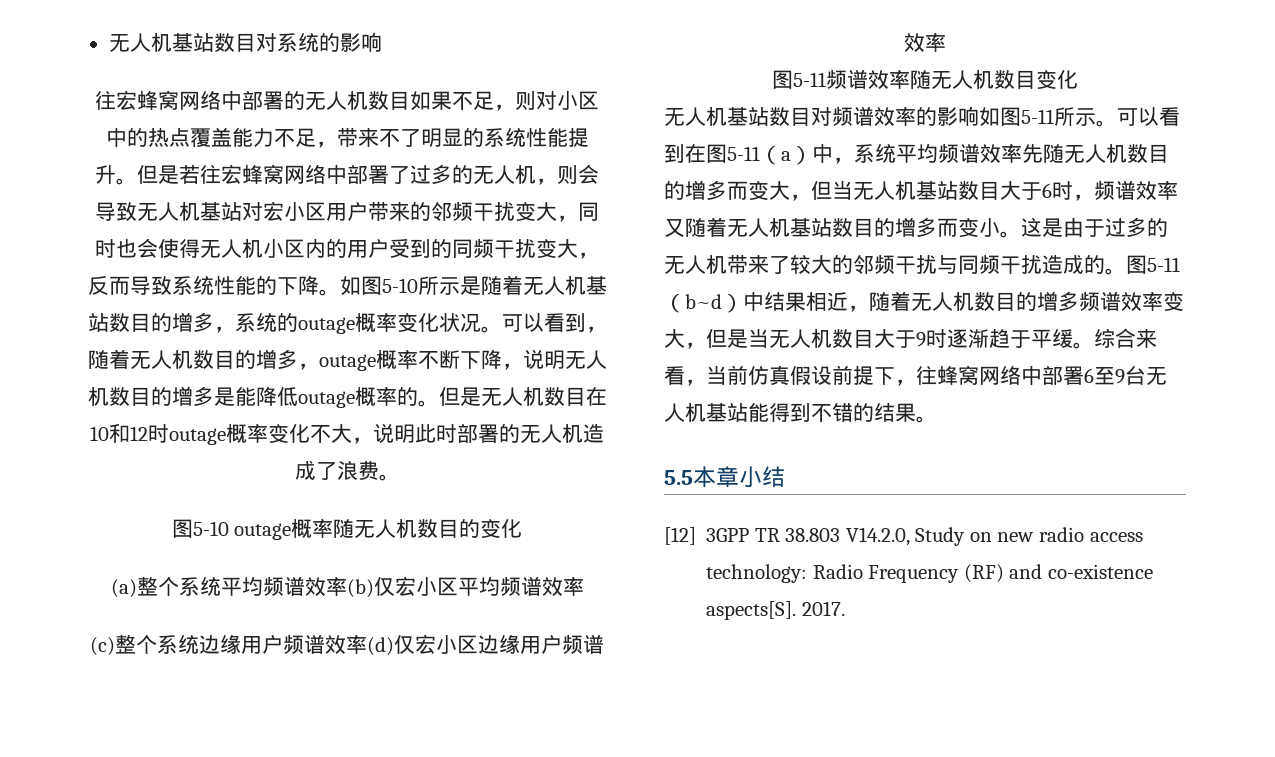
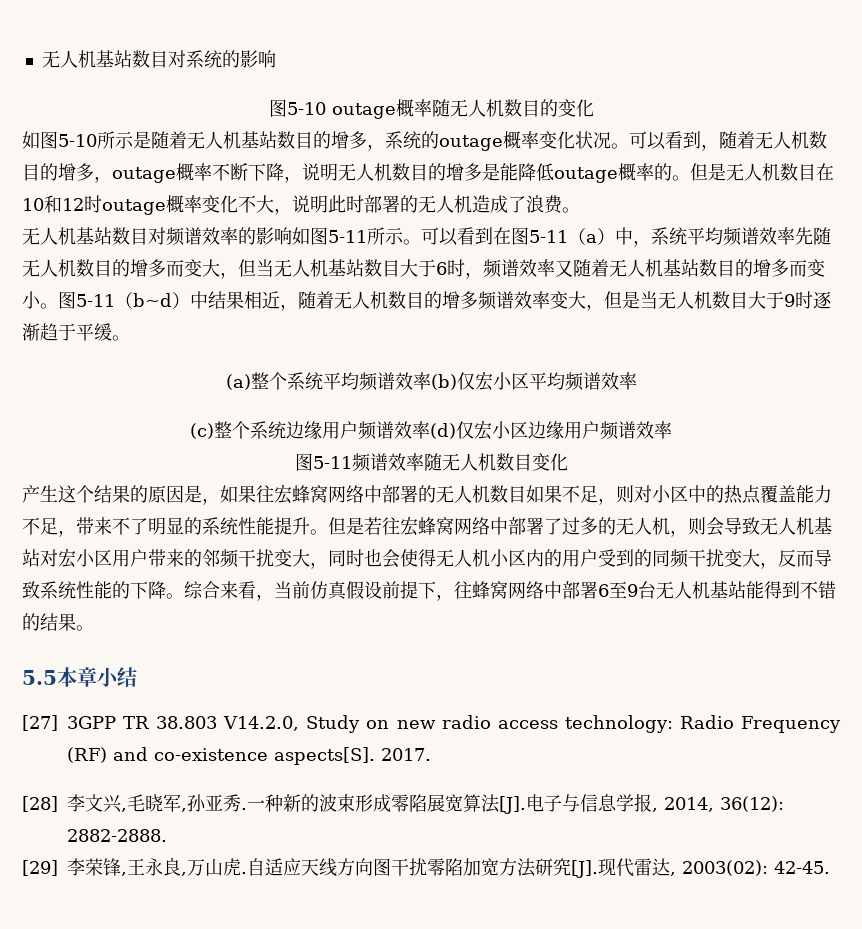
(382, 42) none -> [268,99,594,119] [22,131,827,151] [22,163,834,183] [22,195,580,215] [22,227,831,247] [22,259,825,279] [22,291,832,311] [22,323,130,341] [225,372,637,391] [190,421,672,440] [294,453,568,472] [22,485,256,505] 图5-10 outage概率随无人机数目的变化 // 如图5-10所示是随着无人机基站数目的增多，系统的outage概率变化状况。可以看到，随着无人机数目的增多，outage概率不断下降，说明无人机数目的增多是能降低outage概率的。但是无人机数目在10和12时outage概率变化不大，说明此时部署的无人机造成了浪费。 // 无人机基站数目对频谱效率的影响如图5-11所示。可以看到在图5-11（a）中，系统平均频谱效率先随无人机数目的增多而变大，但当无人机基站数目大于6时，频谱效率又随着无人机基站数目的增多而变小。图5-11（b~d）中结果相近，随着无人机数目的增多频谱效率变大，但是当无人机数目大于9时逐渐趋于平缓。 // (a)整个系统平均频谱效率(b)仅宏小区平均频谱效率 // (c)整个系统边缘用户频谱效率(d)仅宏小区边缘用户频谱效率 // 图5-11频谱效率随无人机数目变化 // 产生这个结果的原因是，如果
[339,275,607,295] [87,312,607,334] [87,349,607,371] [87,386,607,408] [90,423,604,445] [294,460,400,481] [171,518,523,540] [110,576,584,598] [90,634,604,656] [904,32,946,52] [772,69,1078,89] [664,106,1180,127] [664,143,1169,165] [664,180,1178,201] [664,217,1168,238] [664,254,1180,275] [664,291,1184,313] [664,328,1094,349] 如图5-10所示是随着无人机基站数目的增多，系统的outage概率变化状况。可以看到，随着无人机数目的增多，outage概率不断下降，说明无人机数目的增多是能降低outage概率的。但是无人机数目在10和12时outage概率变化不大，说明此时部署的无人机造成了浪费。 // 图5-10 outage概率随无人机数目的变化 // (a)整个系统平均频谱效率(b)仅宏小区平均频谱效率 // (c)整个系统边缘用户频谱效率(d)仅宏小区边缘用户频谱效率 // 图5-11频谱效率随无人机数目变化 // 无人机基站数目对频谱效率的影响如图5-11所示。可以看到在图5-11（a）中，系统平均频谱效率先随无人机数目的增多而变大，但当无人机基站数目大于6时，频谱效率又随着无人机基站数目的增多而变小。这是由于过多的无人机带来了较大的邻频干扰与同频干扰造成的。图5-11（b~d）中结果相近，随着无人机数目的增多频谱效率变大，但是当无人机数目大于9时逐渐趋于平缓。 -> (184, 596) none
[664,527,696,545] [12] -> [22,715,58,731] [27]
(845, 608) none -> [22,793,784,814] [67,829,167,842] [22,858,830,878] // [28]李文兴,毛晓军,孙亚秀.一种新的波束形成零陷展宽算法[J].电子与信息学报, 2014, 36(12): 2882-2888. // [29]李荣锋,王永良,万山虎.自适应天线方向图干扰零陷加宽方法研究[J].现代雷达, 2003(02): 42-45.

